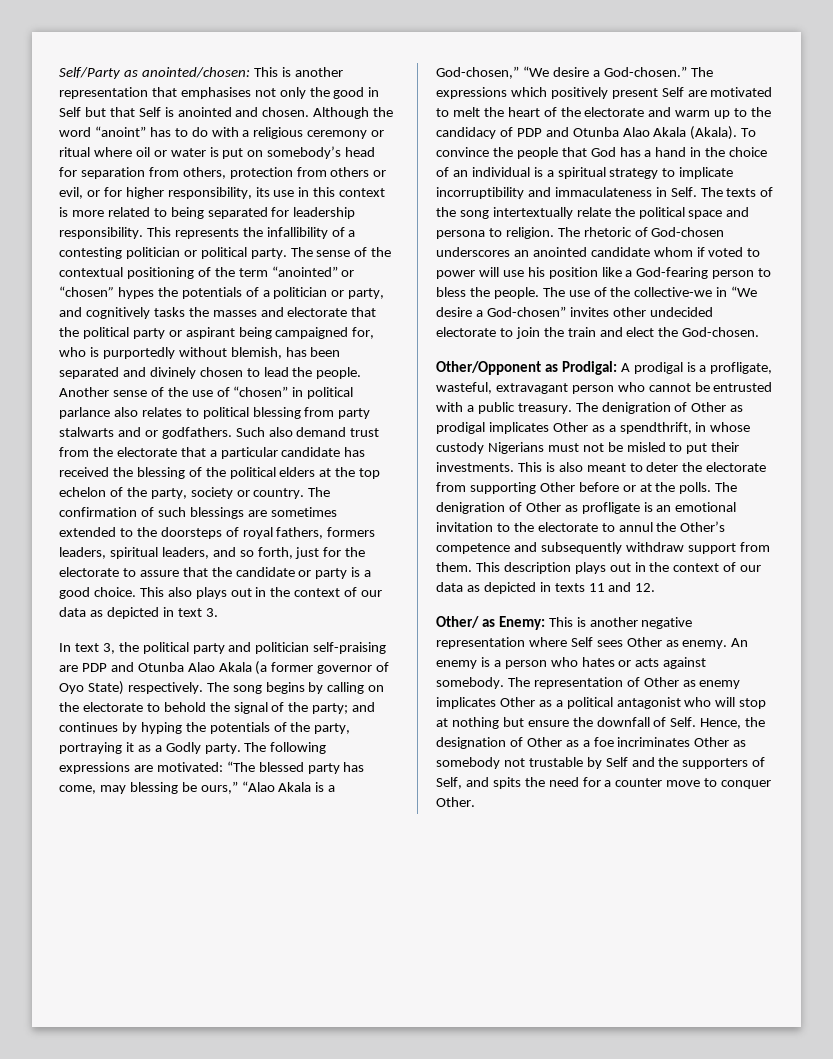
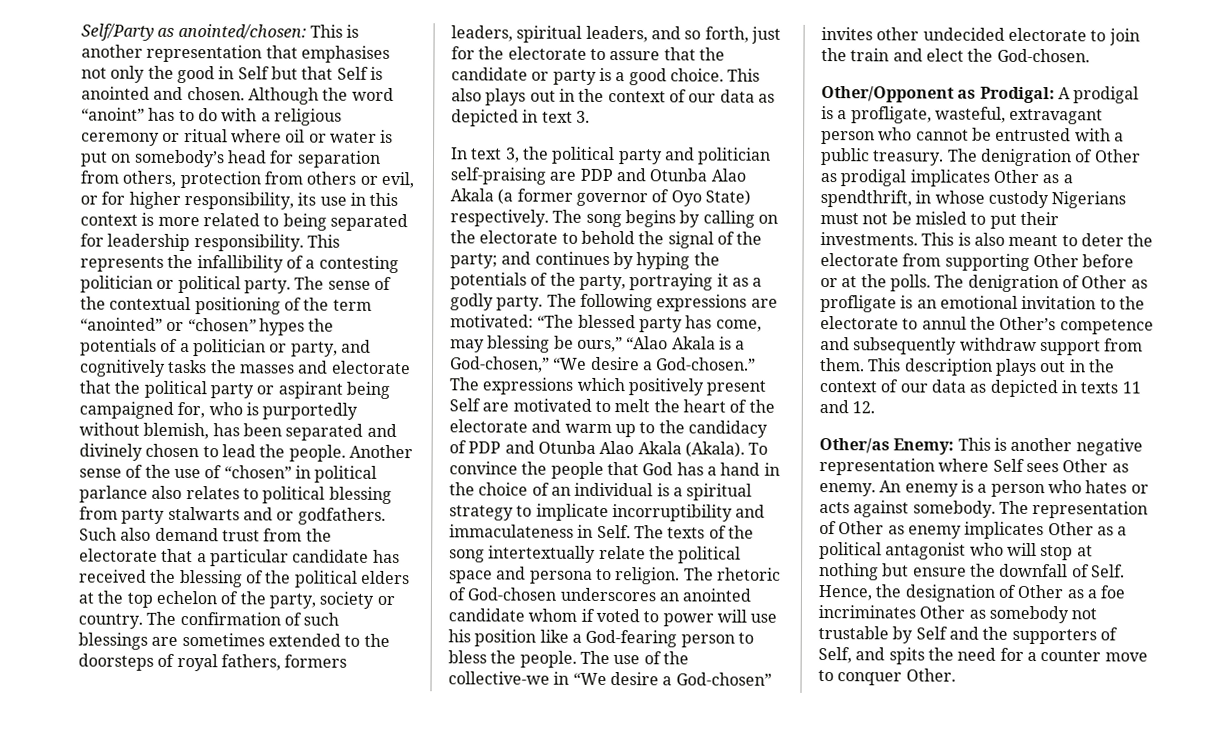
[165,742,201,754] Godly -> [450,293,494,311] godly
[436,616,495,628] Other/ as -> [819,438,890,454] Other/as

